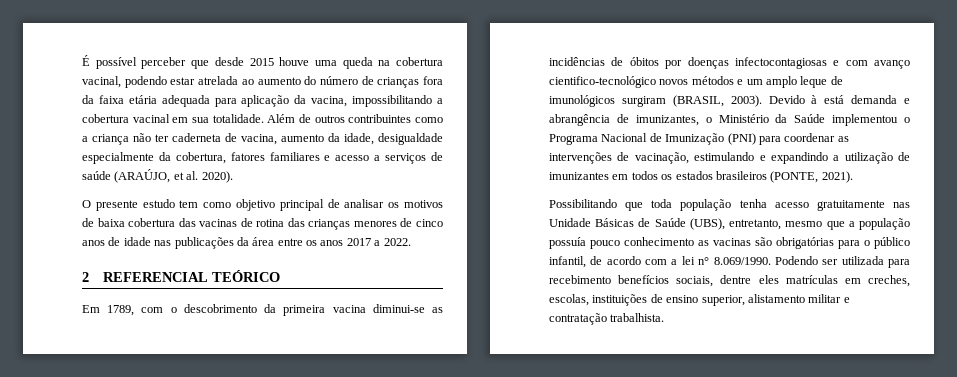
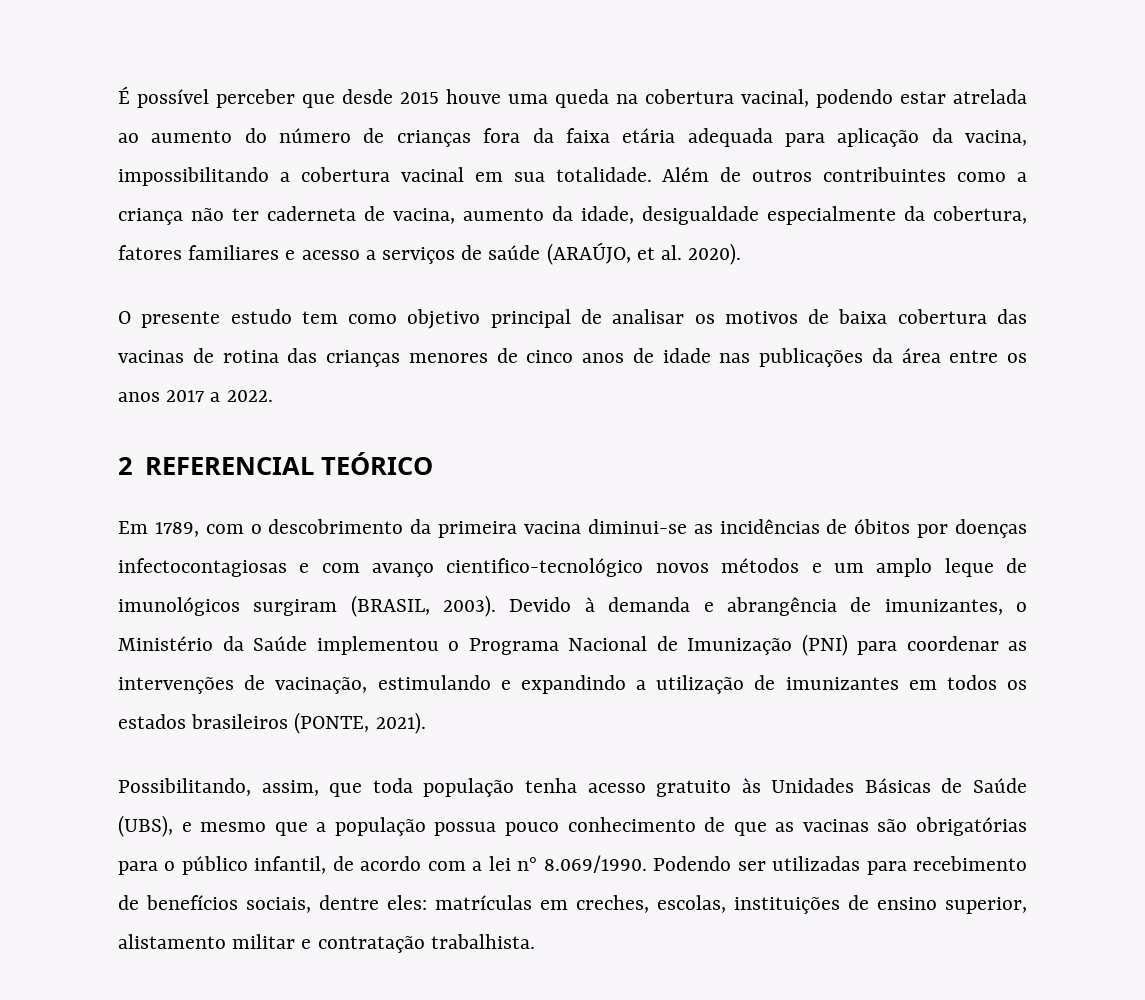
[824,95,845,104] está -> (595, 604) none
[549,199,617,208] Possibilitando -> [118,778,319,796] Possibilitando, assim,
[816,200,910,211] [549,218,591,227] gratuitamente nas Unidade -> [656,778,855,797] gratuito às Unidades
[729,219,782,230] entretanto, -> [181,822,192,832] e
[549,237,586,249] possuía -> [434,822,497,836] possua
(694, 241) none -> [704,817,767,836] de que
[841,256,884,265] utilizada -> [772,856,861,871] utilizadas
(611, 279) none -> [118,895,139,910] de
[758,275,779,284] eles -> [387,895,427,910] eles:

